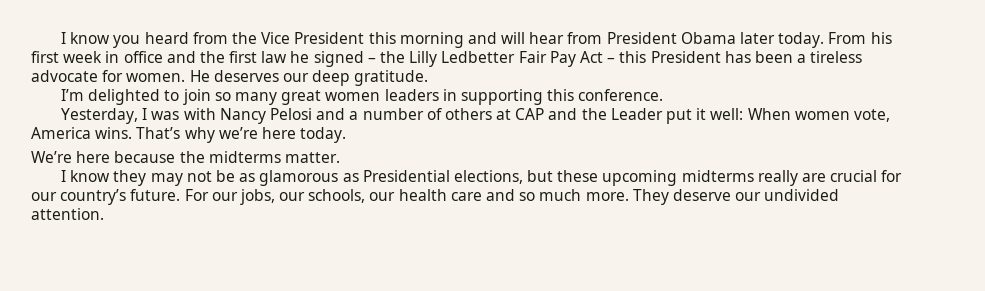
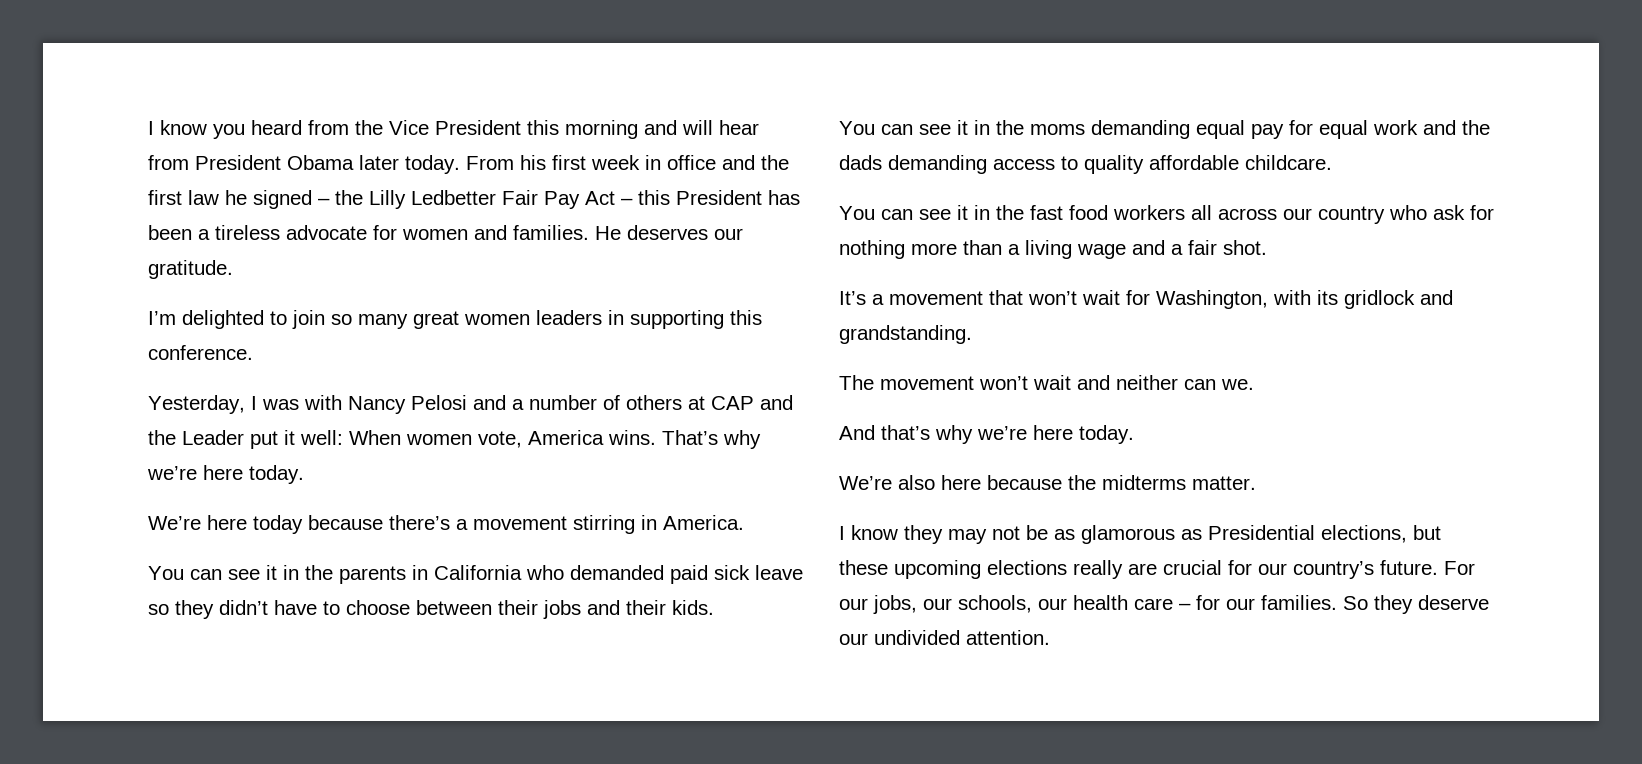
[126,73,186,82] women. -> [402,225,589,240] women and families.
[312,70,351,86] deep -> (743, 234) none
(111, 157) none -> [253,515,744,534] [148,565,803,584] [148,600,714,619] [839,120,1490,139] [839,155,1332,174] [839,205,1494,224] [839,240,1267,259] [839,290,1453,309] [839,325,972,344] [839,375,1254,390] [839,425,1134,444] [839,475,981,490] today because there’s a movement stirring in America. // You can see it in the parents in California who demanded paid sick leave so they didn’t have to choose between their jobs and their kids. // You can see it in the moms demanding equal pay for equal work and the dads demanding access to quality affordable childcare. // You can see it in the fast food workers all across our country who ask for nothing more than a living wage and a fair shot. // It’s a movement that won’t wait for Washington, with its gridlock and grandstanding. // The movement won’t wait and neither can we. // And that’s why we’re here today. // We’re also here
[681,170,754,182] midterms -> [987,560,1067,575] elections
[486,189,669,205] and so much more. They -> [1179,595,1413,614] – for our families. So they

